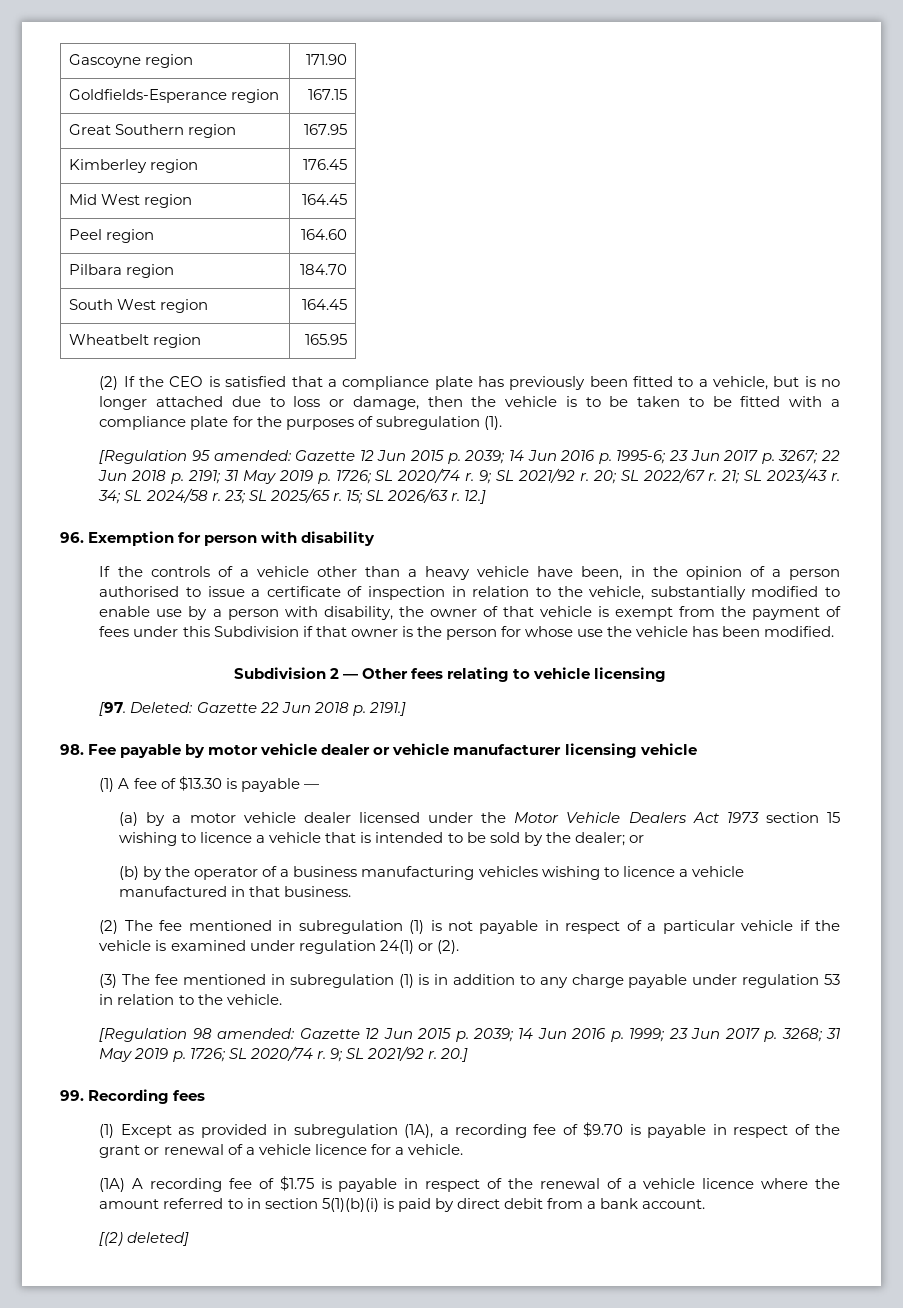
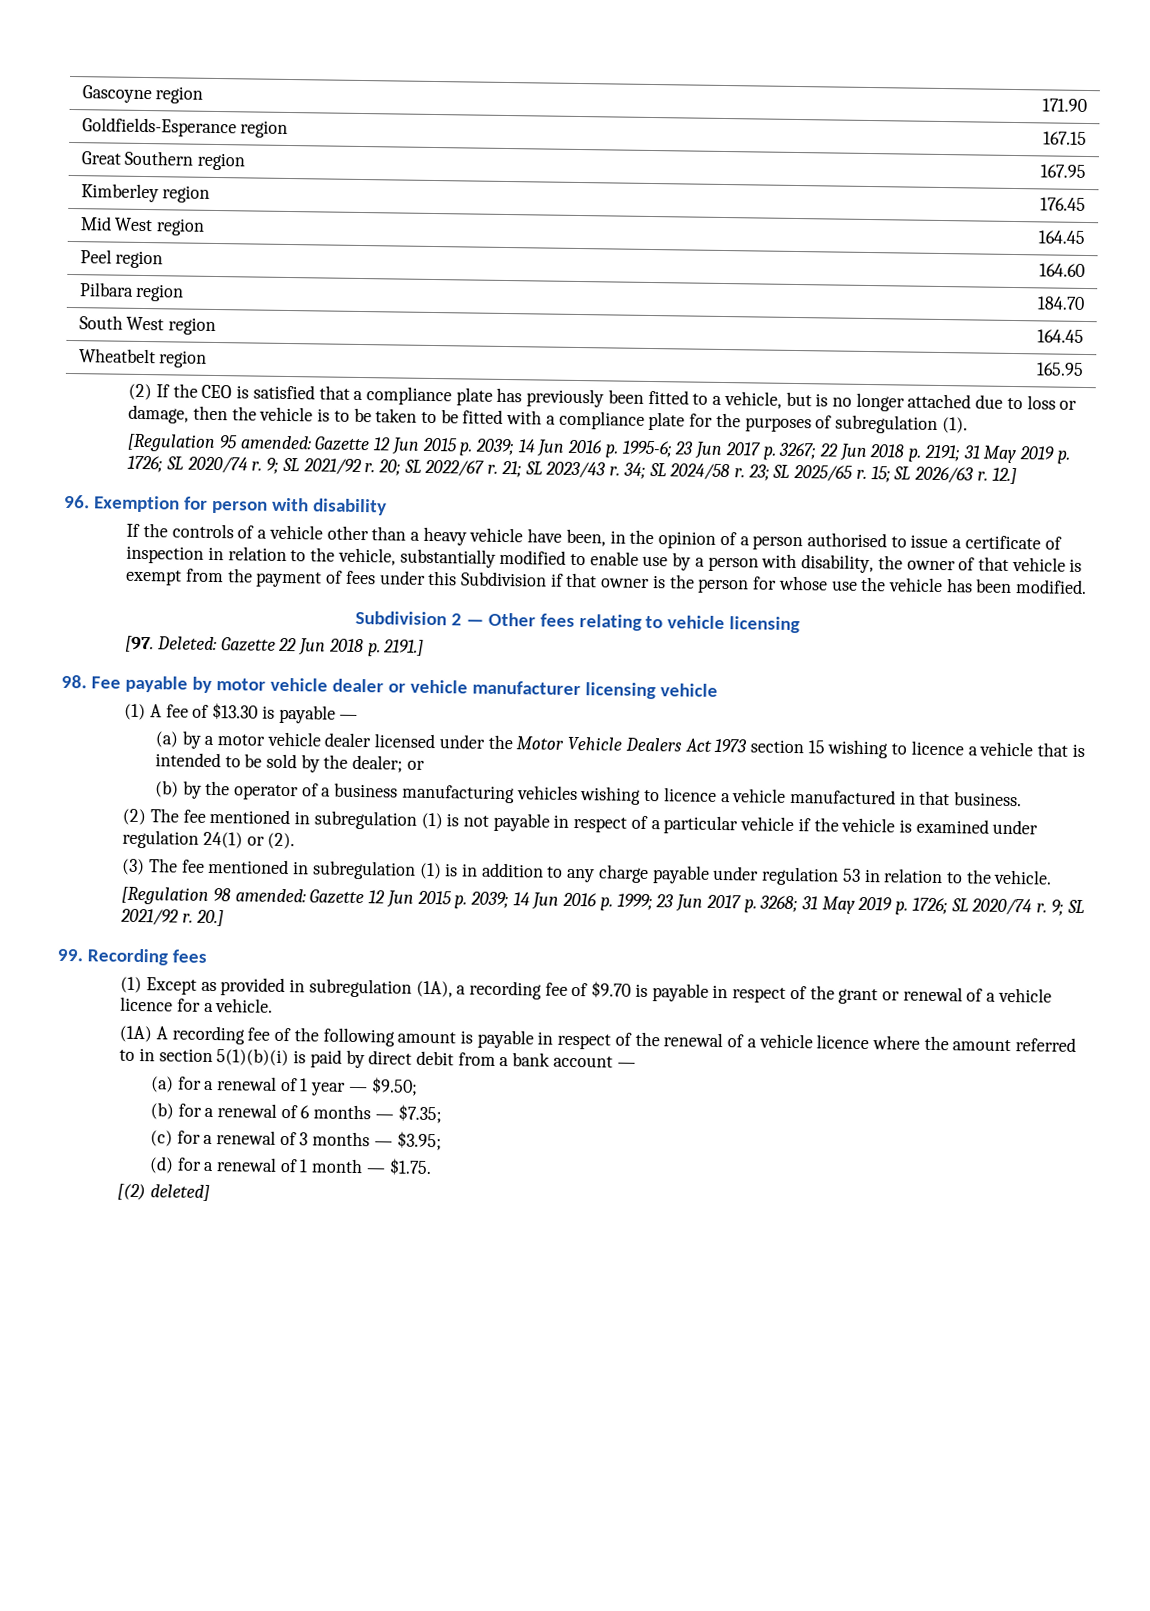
[279,1176,314,1191] $1.75 -> [293,1027,457,1047] the following amount
[642,1199,706,1209] account. -> [552,1055,636,1068] [150,1076,418,1096] [149,1102,442,1124] [149,1130,442,1151] [148,1156,432,1176] account — // (a) for a renewal of 1 year — $9.50; // (b) for a renewal of 6 months — $7.35; // (c) for a renewal of 3 months — $3.95; // (d) for a renewal of 1 month — $1.75.

